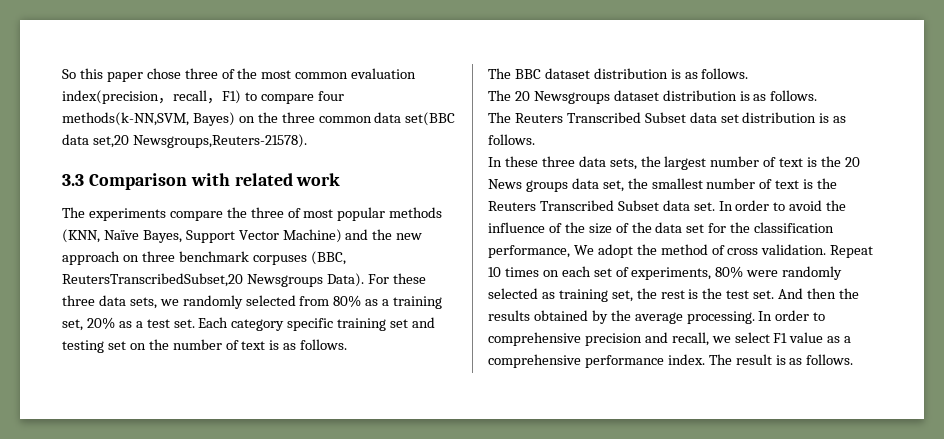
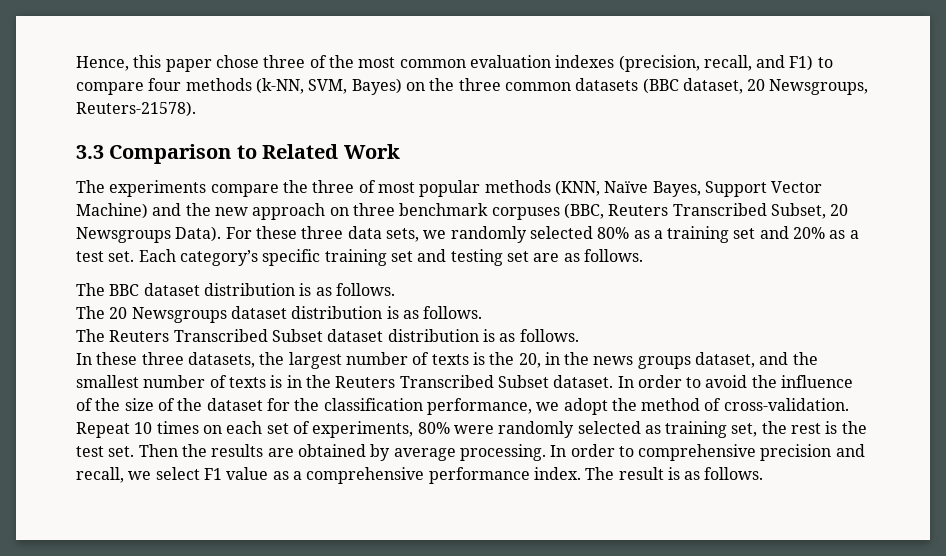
[62,69,76,79] So -> [76,56,129,71] Hence,
[62,90,222,104] index(precision，recall， -> [555,55,786,72] indexes (precision, recall, and
[62,112,189,126] methods(k-NN,SVM, -> [185,78,348,94] methods (k-NN, SVM,
[374,112,456,126] [62,134,307,148] data set(BBC data set,20 Newsgroups,Reuters-21578). -> [575,78,869,95] [76,101,196,117] datasets (BBC dataset, 20 Newsgroups, Reuters-21578).
[190,173,341,186] with related work -> [236,144,400,159] to Related Work
[62,273,243,287] ReutersTranscribedSubset,20 -> [608,203,849,219] Reuters Transcribed Subset, 20
[299,296,330,306] from -> (593, 232) none
[62,319,83,331] set, -> [733,226,789,239] set and
[231,319,285,331] category -> [179,250,258,266] category’s
[129,339,280,350] on the number of text is -> [533,253,560,262] are
[689,112,739,123] data set -> [327,329,384,342] dataset
[578,156,637,170] data sets, -> [187,352,255,368] datasets,
[779,156,860,167] [488,178,624,192] text is the 20 News groups data set, -> [431,352,789,369] texts is the 20, in the news groups dataset, and
[775,179,814,189] text is -> [228,375,302,388] texts is in
[662,200,715,211] data set. -> [553,375,614,388] dataset.
[655,222,705,233] data set -> [206,398,263,411] dataset
[573,245,594,255] We -> [536,402,560,411] we
[727,244,827,255] cross validation. -> [723,398,849,411] cross-validation.
[778,288,837,299] And then -> [138,444,178,457] Then
(530, 315) none -> [267,448,294,457] are
[610,310,631,321] the -> (391, 452) none

